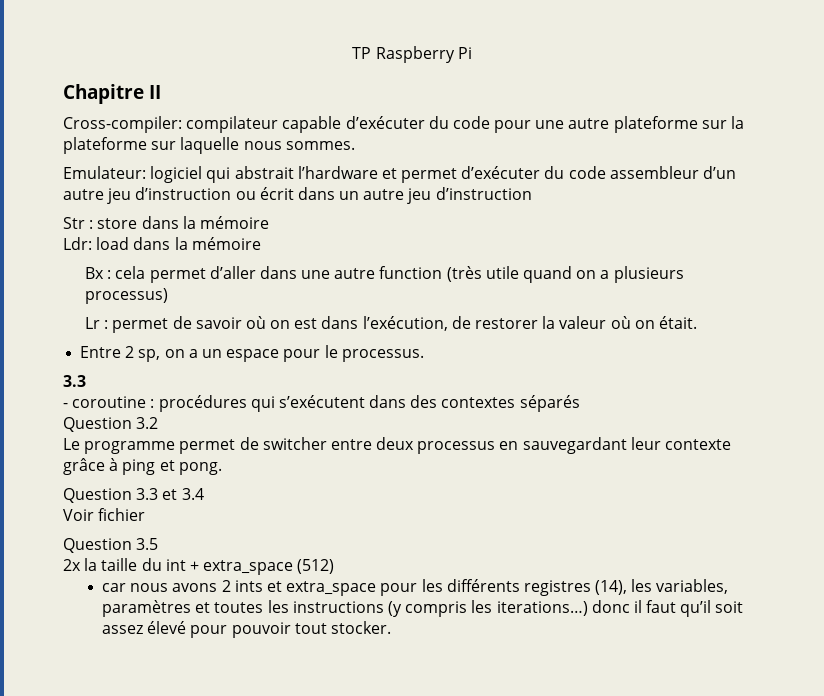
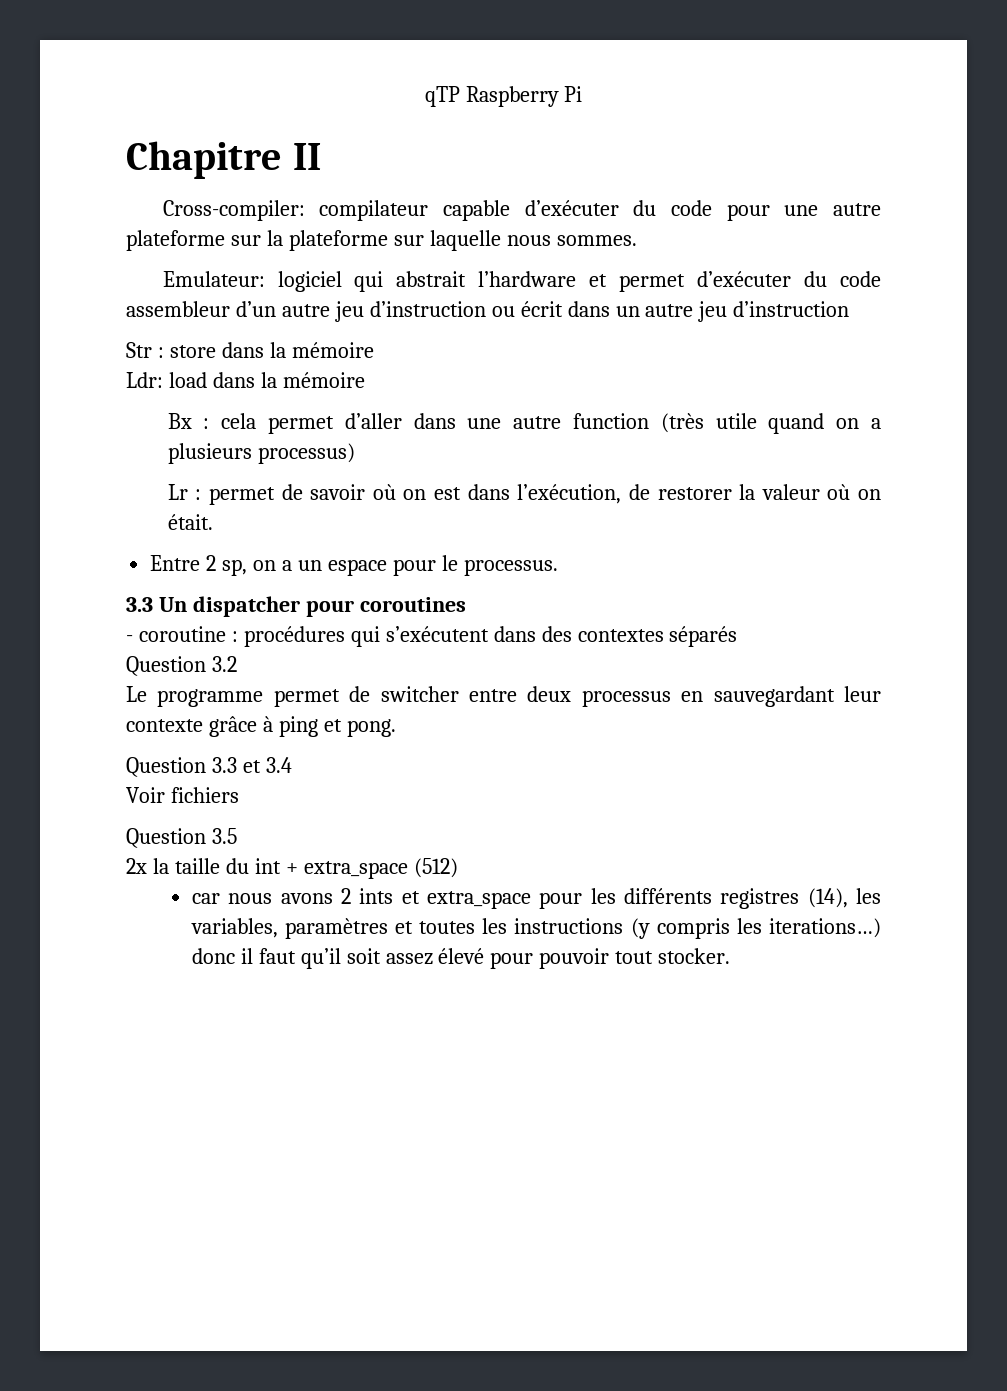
[352,47,372,59] TP -> [424,86,460,107] qTP
(86, 381) none -> [158,596,466,617] Un dispatcher pour coroutines
[98,508,146,521] fichier -> [170,787,239,803] fichiers

